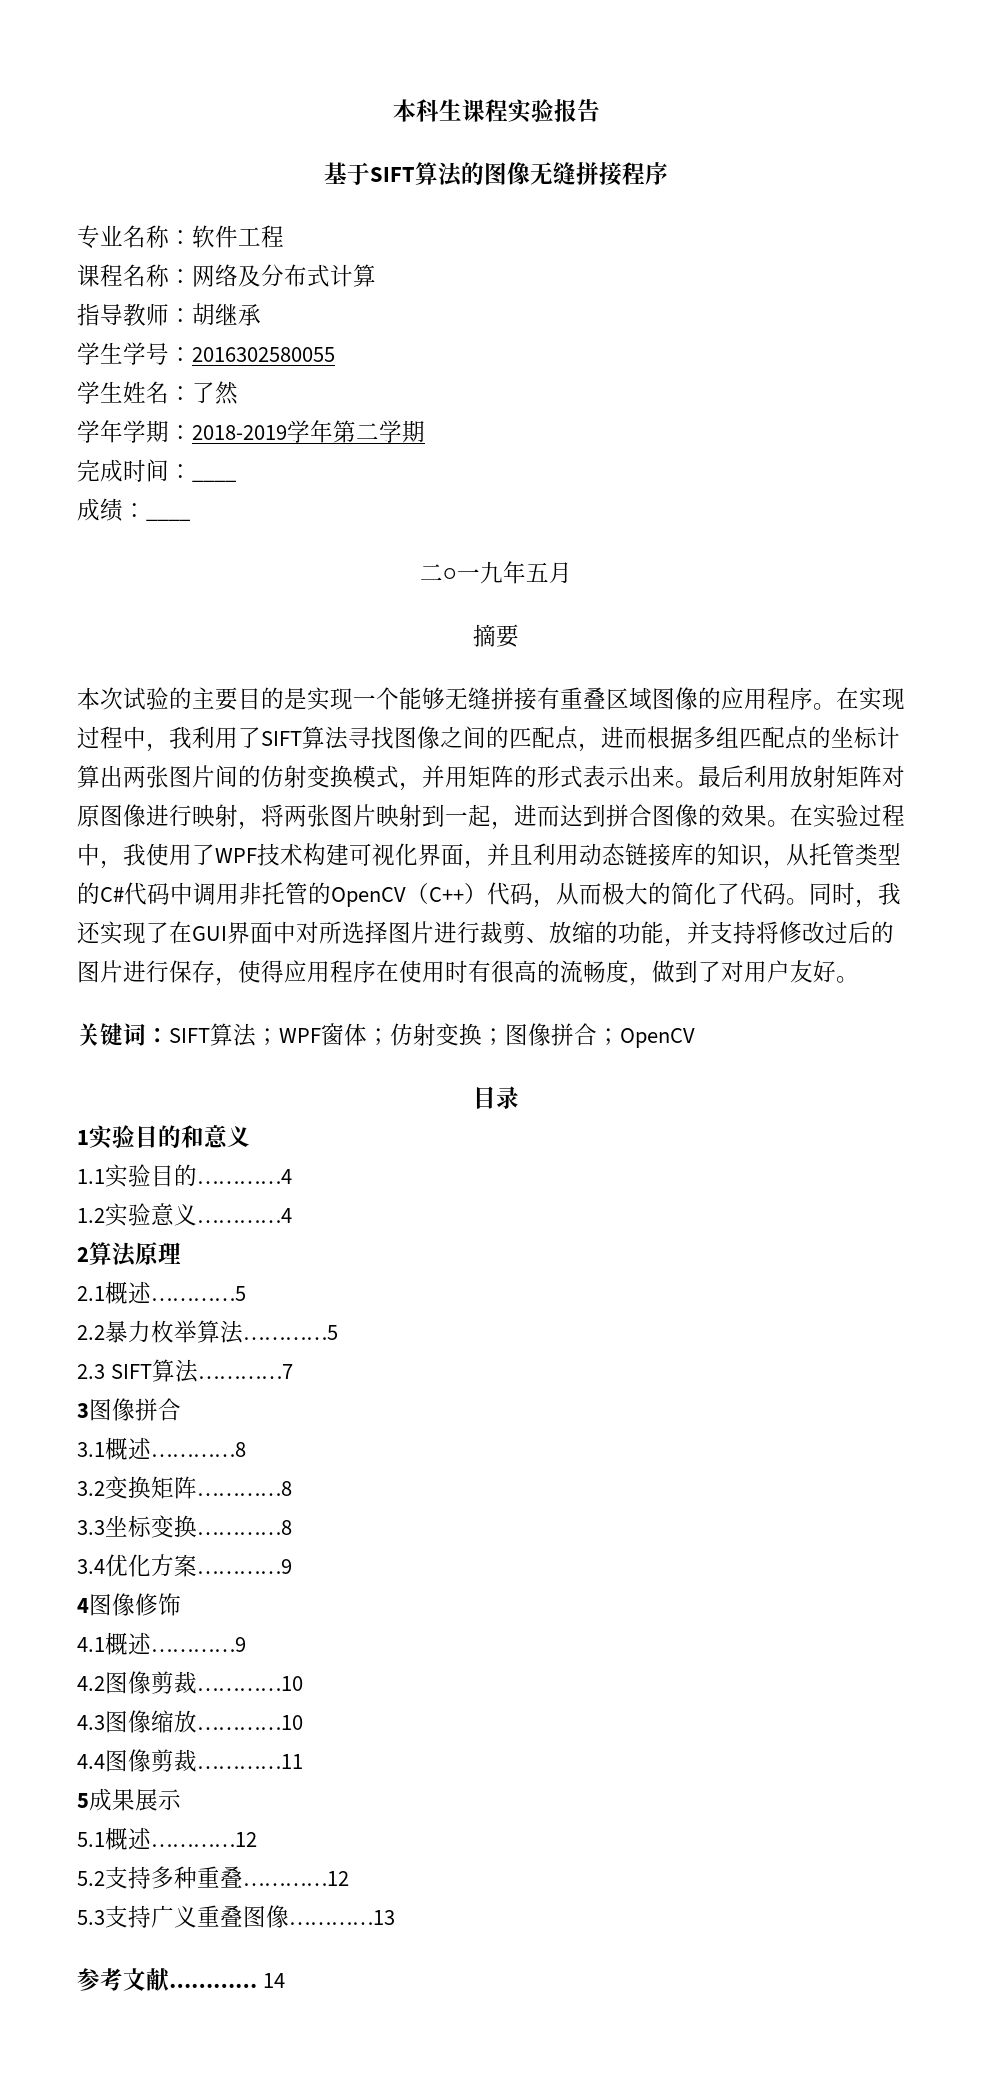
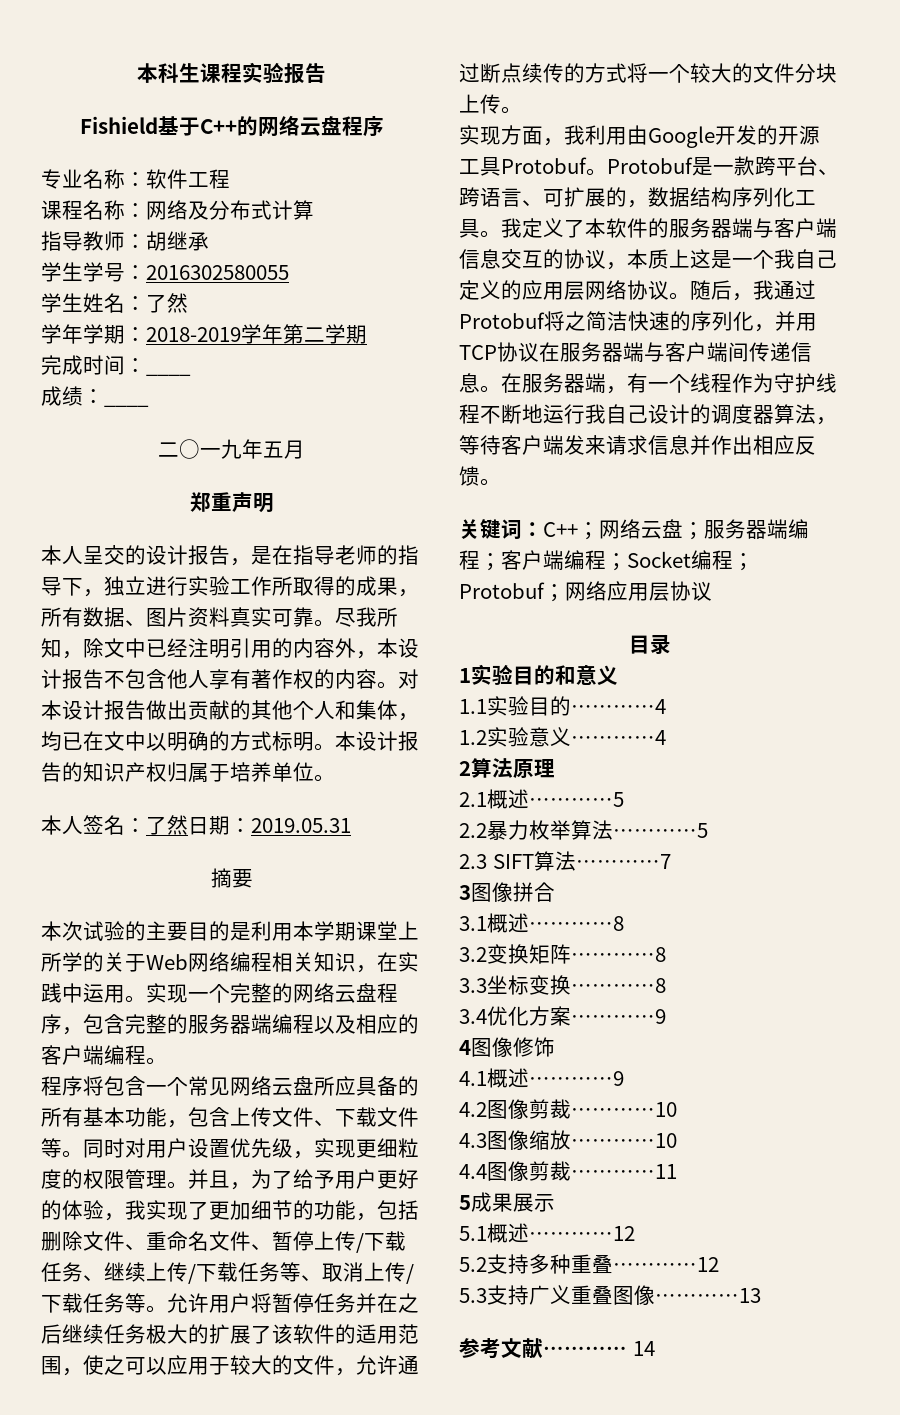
[324,162,622,187] 基于SIFT算法的图像无缝拼接 -> [79,115,342,137] Fishield基于C++的网络云盘
(572, 572) none -> [189,492,274,513] [41,545,419,566] [41,576,419,597] [41,607,398,627] [41,638,419,659] [41,669,419,690] [41,700,419,721] [41,731,419,751] [41,762,335,783] [41,815,351,835] // 郑重声明 // 本人呈交的设计报告，是在指导老师的指导下，独立进行实验工作所取得的成果，所有数据、图片资料真实可靠。尽我所知，除文中已经注明引用的内容外，本设计报告不包含他人享有著作权的内容。对本设计报告做出贡献的其他个人和集体，均已在文中以明确的方式标明。本设计报告的知识产权归属于培养单位。 // 本人签名：了然日期：2019.05.31
[307,687,905,711] [77,726,900,752] [77,765,905,791] [77,804,905,830] [77,843,901,869] [77,882,901,908] [77,921,894,947] [77,960,859,986] [77,1023,695,1048] 实现一个能够无缝拼接有重叠区域图像的应用程序。在实现过程中，我利用了SIFT算法寻找图像之间的匹配点，进而根据多组匹配点的坐标计算出两张图片间的仿射变换模式，并用矩阵的形式表示出来。最后利用放射矩阵对原图像进行映射，将两张图片映射到一起，进而达到拼合图像的效果。在实验过程中，我使用了WPF技术构建可视化界面，并且利用动态链接库的知识，从托管类型的C#代码中调用非托管的OpenCV（C++）代码，从而极大的简化了代码。同时，我还实现了在GUI界面中对所选择图片进行裁剪、放缩的功能，并支持将修改过后的图片进行保存，使得应用程序在使用时有很高的流畅度，做到了对用户友好。 // 关键词：SIFT算法；WPF窗体；仿射变换；图像拼合；OpenCV -> [251,921,419,941] [41,952,419,973] [41,983,398,1003] [41,1014,419,1035] [41,1045,167,1065] [41,1076,419,1096] [41,1107,419,1128] [41,1138,419,1159] [41,1169,419,1190] [41,1200,419,1221] [41,1231,406,1253] [41,1262,414,1284] [41,1293,419,1313] [41,1324,419,1344] [41,1355,419,1376] [459,63,837,83] [459,94,522,114] [459,125,820,148] [459,156,839,176] [459,187,816,208] [459,218,837,238] [459,249,837,270] [459,280,816,301] [459,311,817,332] [459,342,812,362] [459,373,837,394] [459,404,837,425] [459,435,816,455] [459,466,501,486] [459,519,809,540] [459,550,754,571] [459,581,712,602] 利用本学期课堂上所学的关于Web网络编程相关知识，在实践中运用。实现一个完整的网络云盘程序，包含完整的服务器端编程以及相应的客户端编程。 // 程序将包含一个常见网络云盘所应具备的所有基本功能，包含上传文件、下载文件等。同时对用户设置优先级，实现更细粒度的权限管理。并且，为了给予用户更好的体验，我实现了更加细节的功能，包括删除文件、重命名文件、暂停上传/下载任务、继续上传/下载任务等、取消上传/下载任务等。允许用户将暂停任务并在之后继续任务极大的扩展了该软件的适用范围，使之可以应用于较大的文件，允许通过断点续传的方式将一个较大的文件分块上传。 // 实现方面，我利用由Google开发的开源工具Protobuf。Protobuf是一款跨平台、跨语言、可扩展的，数据结构序列化工具。我定义了本软件的服务器端与客户端信息交互的协议，本质上这是一个我自己定义的应用层网络协议。随后，我通过Protobuf将之简洁快速的序列化，并用TCP协议在服务器端与客户端间传递信息。在服务器端，有一个线程作为守护线程不断地运行我自己设计的调度器算法，等待客户端发来请求信息并作出相应反馈。 // 关键词：C++；网络云盘；服务器端编程；客户端编程；Socket编程；Protobuf；网络应用层协议

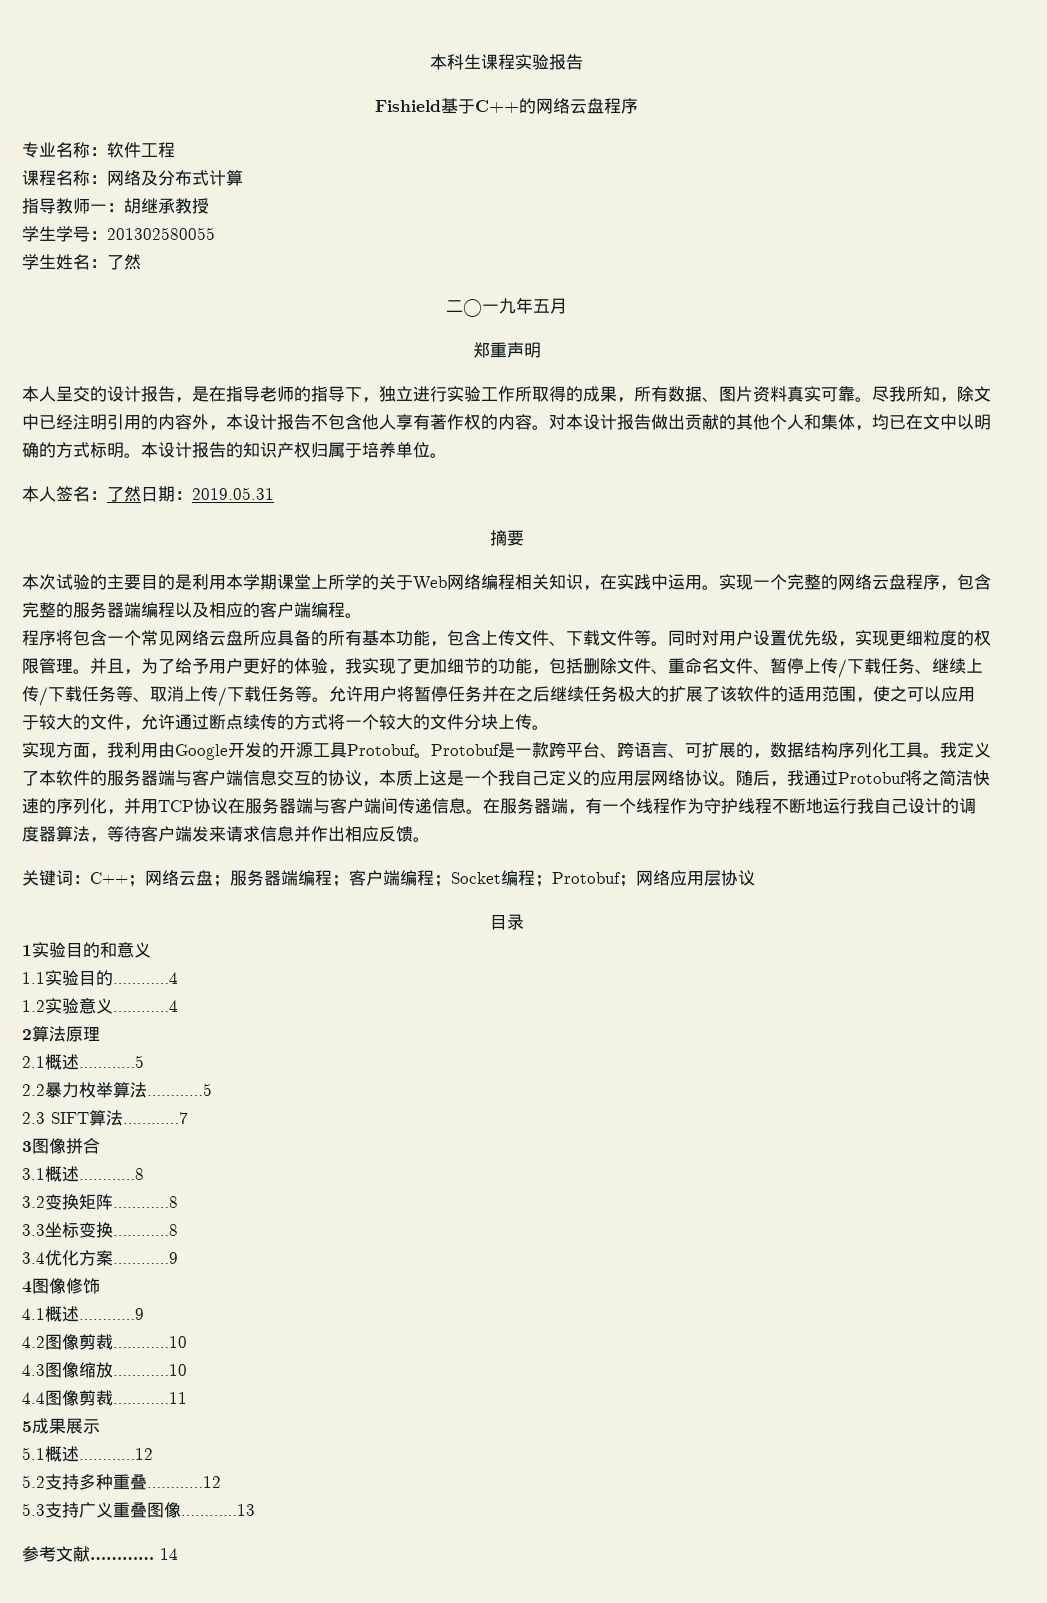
(125, 241) none -> [90,204,107,212] 一
(209, 241) none -> [175,198,209,214] 教授
[146,265,289,280] 2016302580055 -> [107,227,215,240] 201302580055
[41,324,367,344] [41,355,146,375] [146,373,191,376] [41,386,104,406] [104,404,149,407] // 学年学期：2018-2019学年第二学期 // 完成时间：____ // 成绩：____ -> (141, 262) none

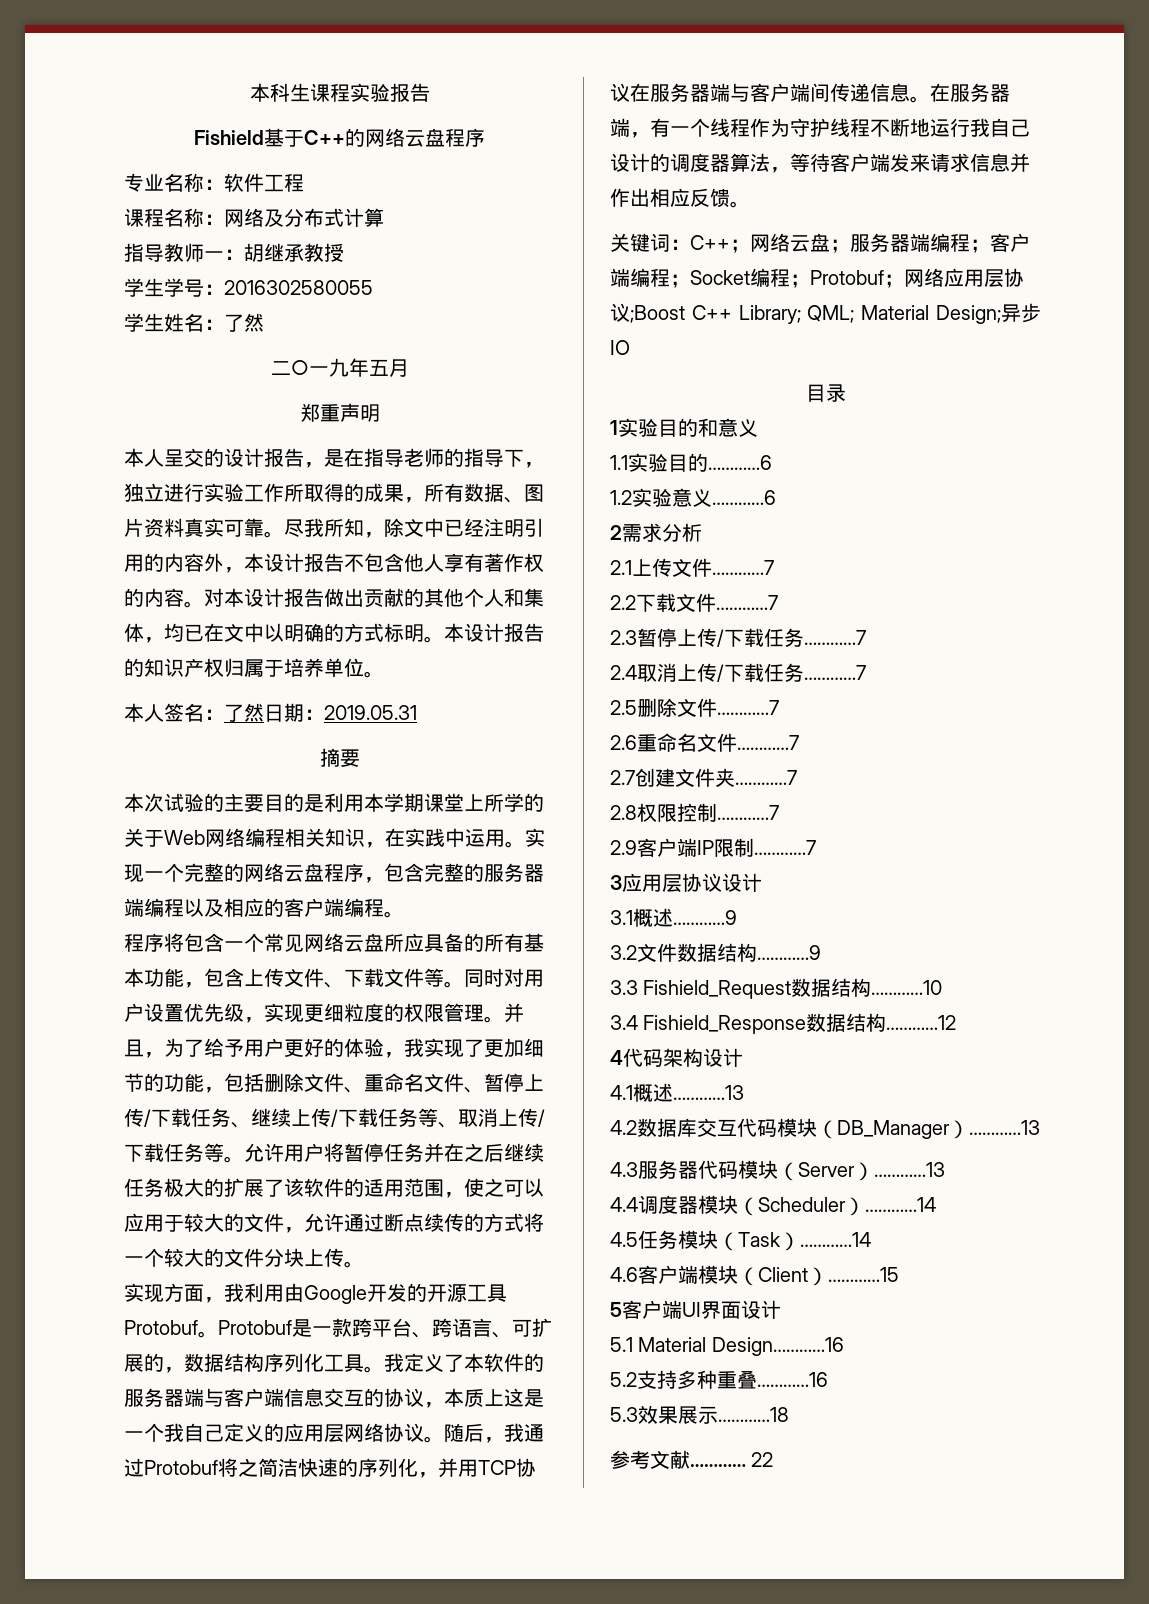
[107,227,215,240] 201302580055 -> [224,280,373,295] 2016302580055
(755, 878) none -> [630,303,1041,324] [610,340,630,355] ;Boost C++ Library; QML; Material Design;异步IO
[113,972,178,984] …………4 -> [708,455,772,470] …………6
[113,1000,178,1012] …………4 -> [712,490,776,505] …………6
[32,1026,100,1042] 算法原理 -> [622,523,702,542] 需求分析
[45,1054,144,1070] [22,1082,212,1098] [22,1110,123,1126] 概述…………5 // 2.2暴力枚举算法…………5 // 2.3 SIFT算法 -> [632,558,774,577] [610,593,778,612] [610,628,866,647] [610,663,866,682] [610,698,779,717] [610,733,799,752] [610,768,797,788] [610,803,779,822] [610,838,754,857] 上传文件…………7 // 2.2下载文件…………7 // 2.3暂停上传/下载任务…………7 // 2.4取消上传/下载任务…………7 // 2.5删除文件…………7 // 2.6重命名文件…………7 // 2.7创建文件夹…………7 // 2.8权限控制…………7 // 2.9客户端IP限制
[32,1138,100,1154] 图像拼合 -> [622,873,762,893] 应用层协议设计
[79,1168,144,1180] …………8 -> [673,910,737,925] …………9
[45,1194,178,1210] [22,1222,178,1238] [22,1250,178,1266] [22,1278,100,1294] 变换矩阵…………8 // 3.3坐标变换…………8 // 3.4优化方案…………9 // 4图像修饰 -> [637,943,821,962] [610,978,943,999] [610,1013,957,1034] [610,1048,743,1067] 文件数据结构…………9 // 3.3 Fishield_Request数据结构…………10 // 3.4 Fishield_Response数据结构…………12 // 4代码架构设计
[79,1308,144,1320] …………9 -> [673,1085,744,1100] …………13
[45,1334,187,1350] [22,1362,187,1378] [22,1390,187,1406] [22,1418,100,1434] 图像剪裁…………10 // 4.3图像缩放…………10 // 4.4图像剪裁…………11 // 5成果展示 -> [637,1118,1040,1139] [610,1160,945,1181] [610,1195,936,1216] [610,1230,871,1251] [610,1265,899,1286] [610,1300,781,1319] 数据库交互代码模块（DB_Manager）…………13 // 4.3服务器代码模块（Server）…………13 // 4.4调度器模块（Scheduler）…………14 // 4.5任务模块（Task）…………14 // 4.6客户端模块（Client）…………15 // 5客户端UI界面设计
[45,1446,153,1462] 概述…………12 -> [638,1337,844,1356] Material Design…………16
[147,1476,221,1488] …………12 -> [757,1372,828,1387] …………16
[45,1502,255,1518] 支持广义重叠图像…………13 -> [638,1405,789,1424] 效果展示…………18
[160,1548,178,1560] 14 -> [751,1452,774,1467] 22

